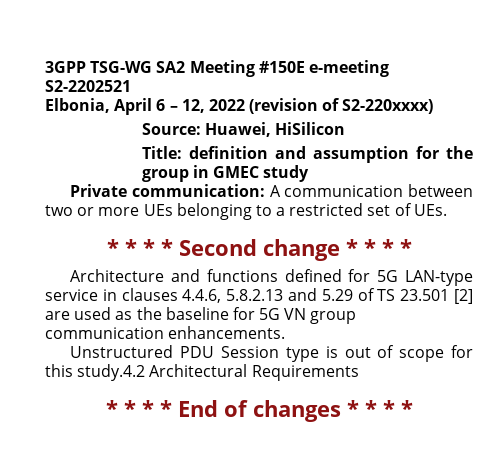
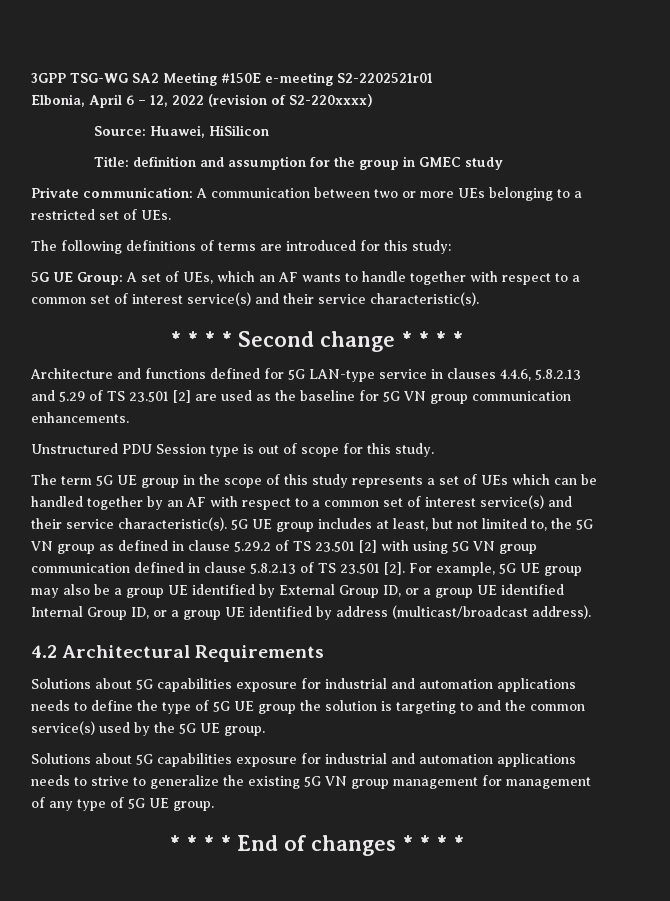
[45,80,131,92] S2-2202521 -> [337,73,433,83] S2-2202521r01
(447, 210) none -> [31,240,451,254] [31,271,580,285] [31,292,479,306] // The following definitions of terms are introduced for this study: // 5G UE Group: A set of UEs, which an AF wants to handle together with respect to a common set of interest service(s) and their service characteristic(s).
[77,364,359,381] study.4.2 Architectural Requirements -> [395,443,434,457] [31,474,597,488] [31,495,572,510] [31,517,593,532] [31,540,537,554] [31,562,582,576] [31,584,564,598] [31,605,591,620] [31,645,325,662] [31,678,576,692] [31,700,585,714] [31,721,265,736] [31,753,576,767] [31,775,591,789] [31,797,214,811] study. // The term 5G UE group in the scope of this study represents a set of UEs which can be handled together by an AF with respect to a common set of interest service(s) and their service characteristic(s). 5G UE group includes at least, but not limited to, the 5G VN group as defined in clause 5.29.2 of TS 23.501 [2] with using 5G VN group communication defined in clause 5.8.2.13 of TS 23.501 [2]. For example, 5G UE group may also be a group UE identified by External Group ID, or a group UE identified Internal Group ID, or a group UE identified by address (multicast/broadcast address). // 4.2 Architectural Requirements // Solutions about 5G capabilities exposure for industrial and automation applications needs to define the type of 5G UE group the solution is targeting to and the common service(s) used by the 5G UE group. // Solutions about 5G capabilities exposure for industrial and automation applications needs to strive to generalize the existing 5G VN group management for management of any type of 5G UE group.

